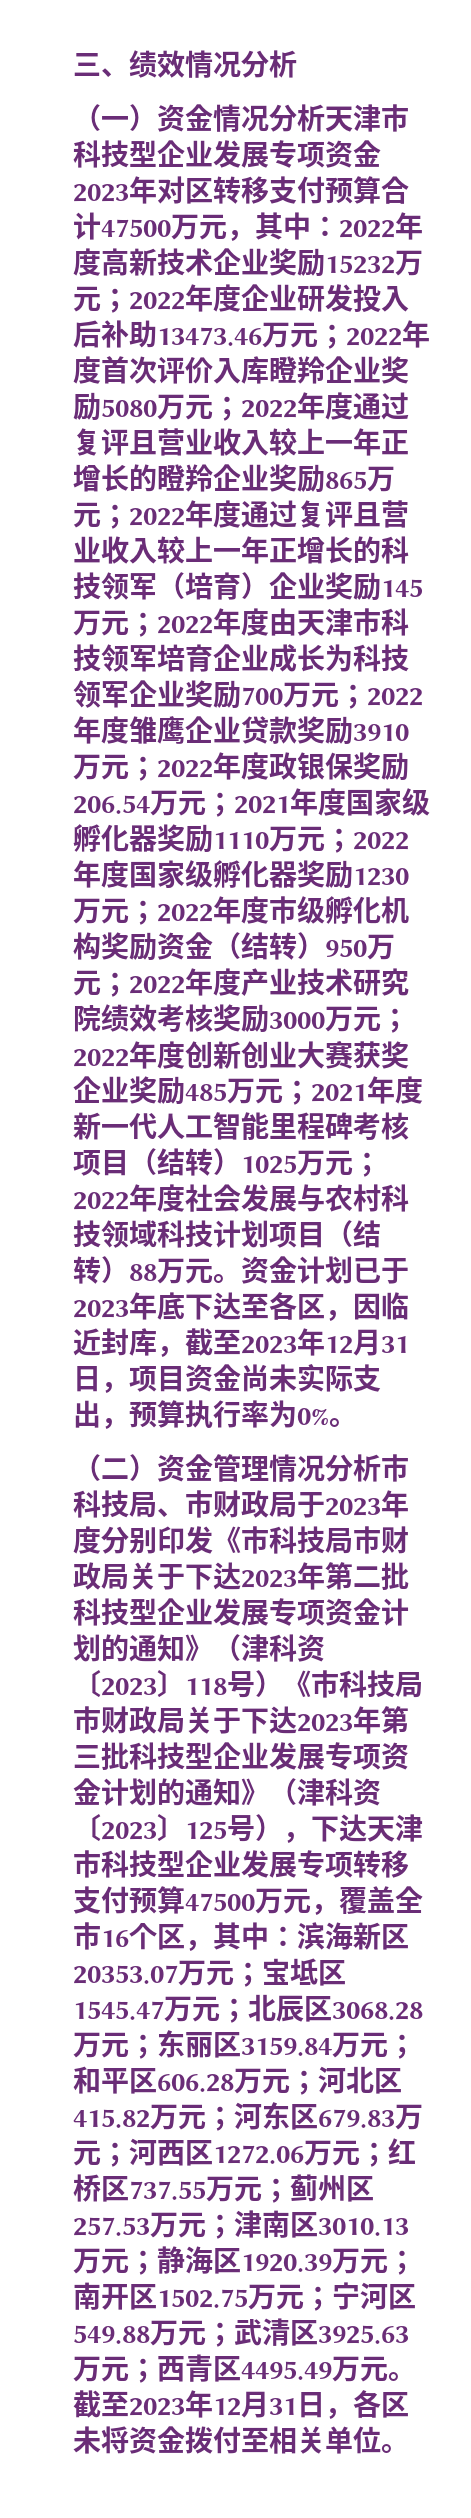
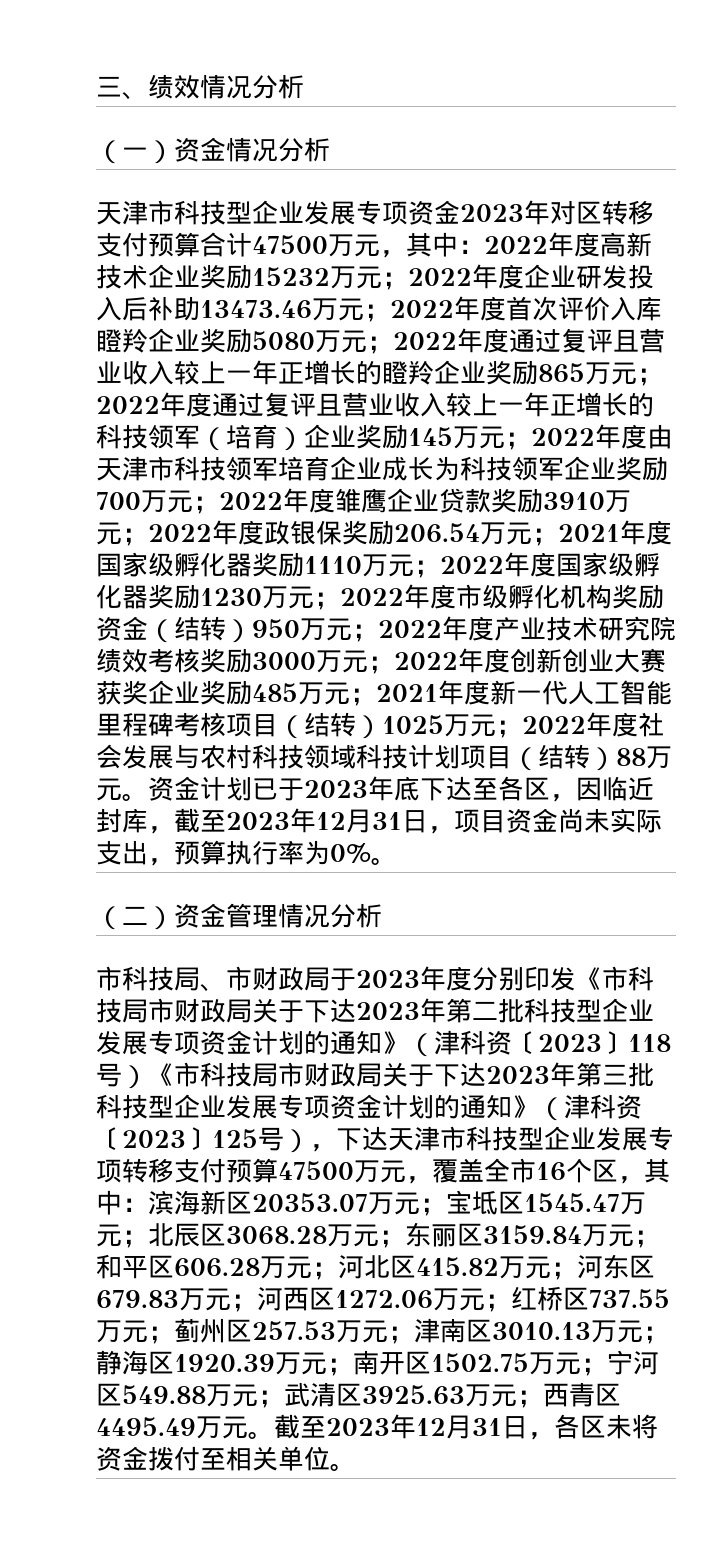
(325, 118) none -> (330, 149) //
(381, 1468) none -> (382, 915) //

